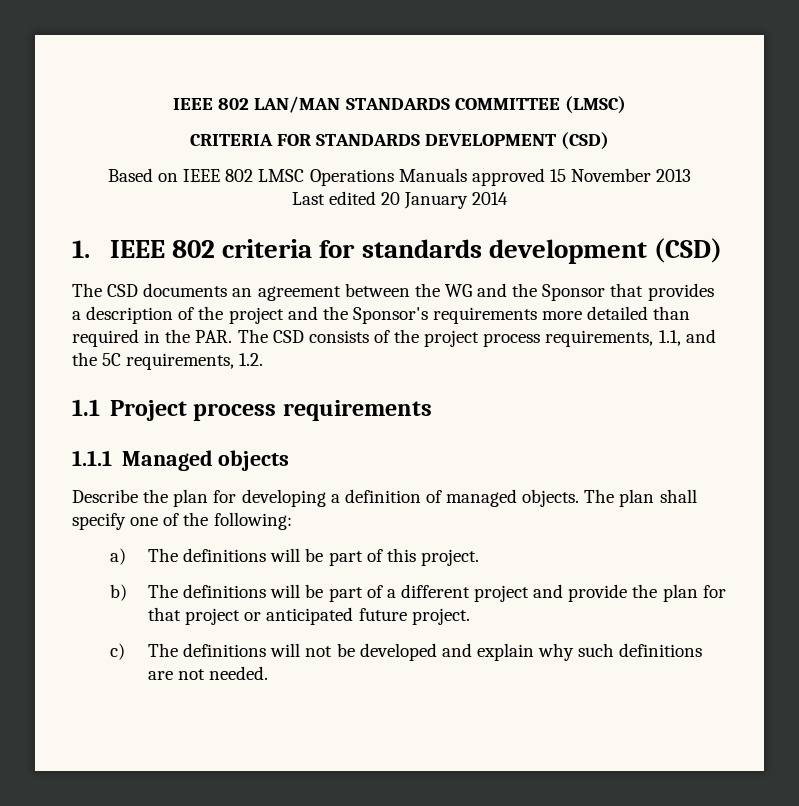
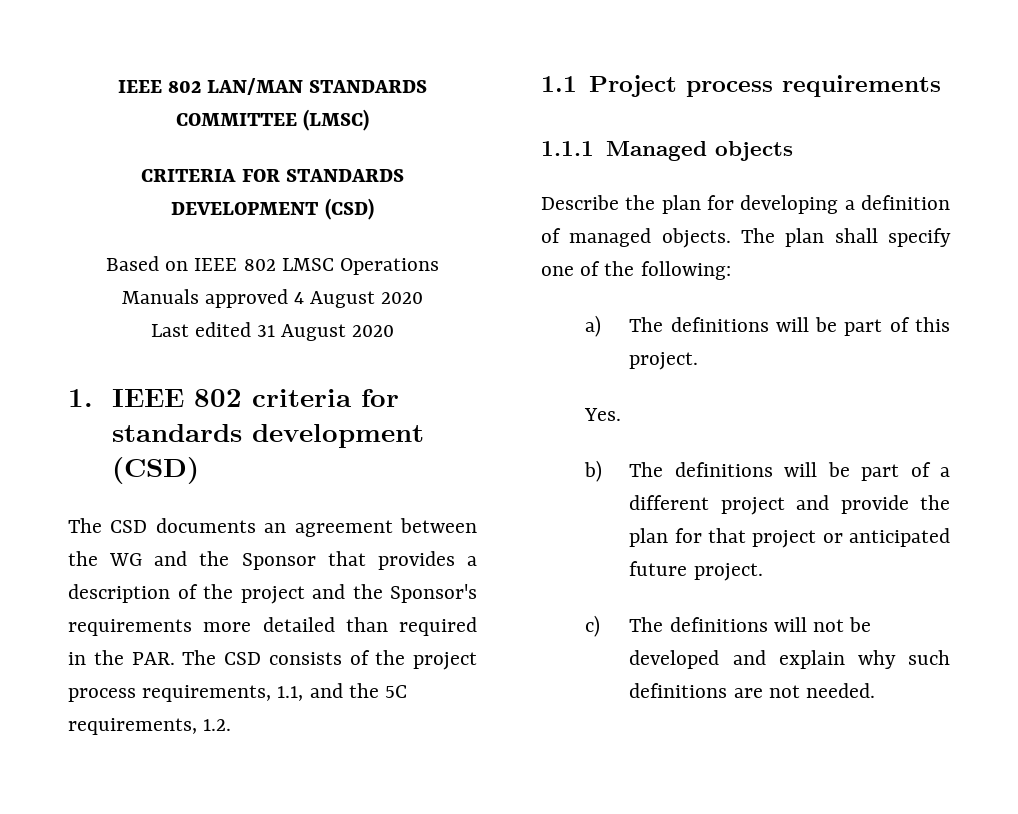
[549,168,692,182] 15 November 2013 -> [294,291,424,308] 4 August 2020
[381,192,509,209] 20 January 2014 -> [257,324,395,341] 31 August 2020
(479, 557) none -> [584,408,622,421] // Yes.

